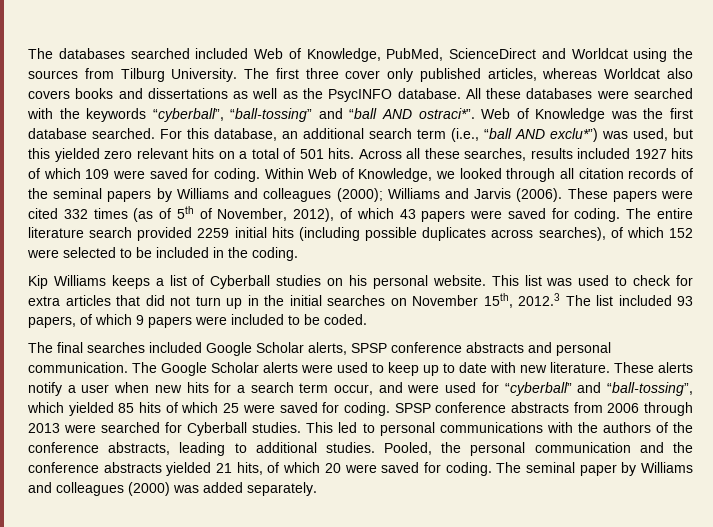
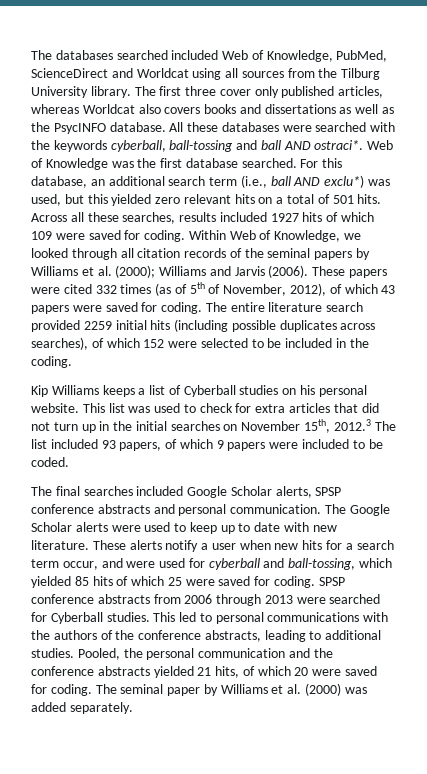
[673,48,693,59] the -> [225,68,239,78] all
[120,68,238,82] Tilburg University. -> [318,68,381,80] [31,86,131,98] the Tilburg University library.
[152,108,475,122] “cyberball”, “ball-tossing” and “ball AND ostraci*”. -> [110,140,364,152] cyberball, ball-tossing and ball AND ostraci*.
[484,128,598,142] “ball AND exclu*”) -> [270,175,365,188] ball AND exclu*)
[234,188,332,202] and colleagues -> [81,266,112,276] et al.
[504,382,693,396] “cyberball” and “ball-tossing”, -> [208,558,356,570] cyberball and ball-tossing,
[28,482,124,496] and colleagues -> [271,684,302,694] et al.

